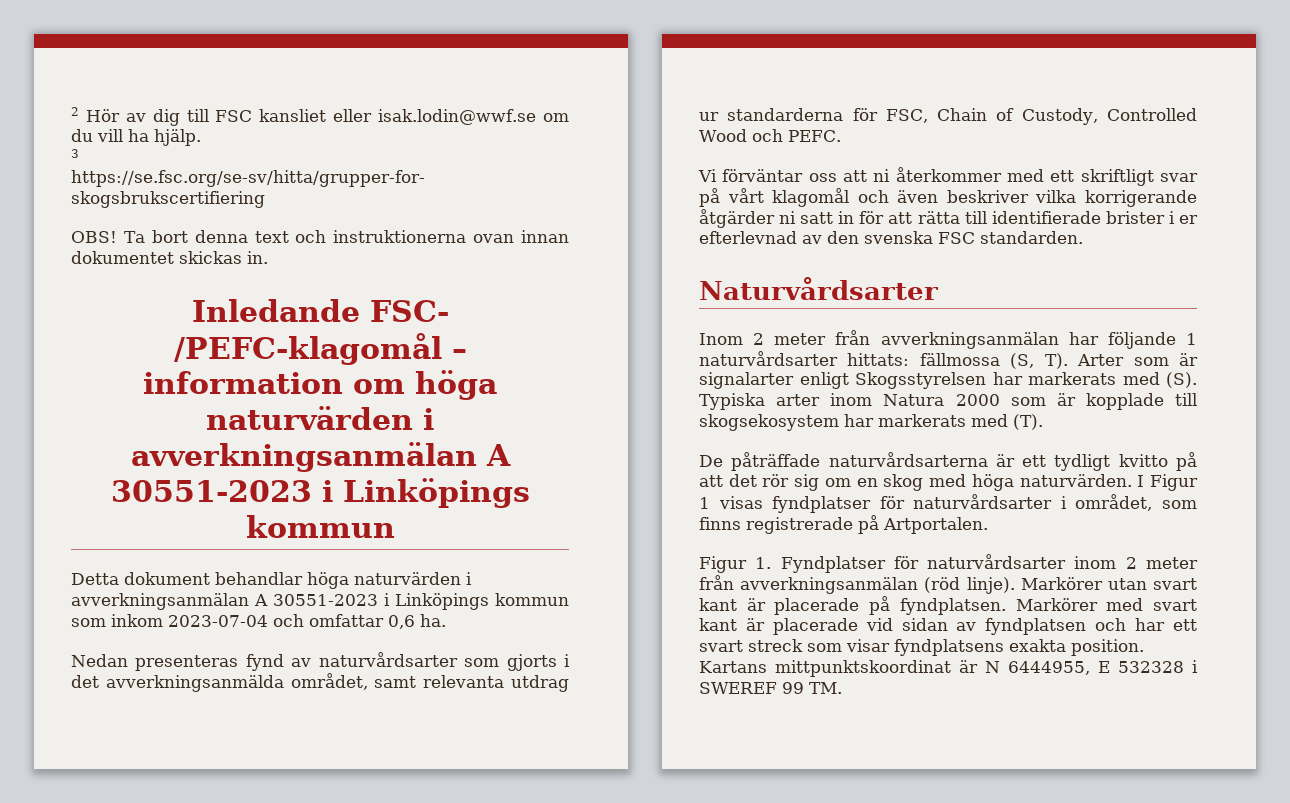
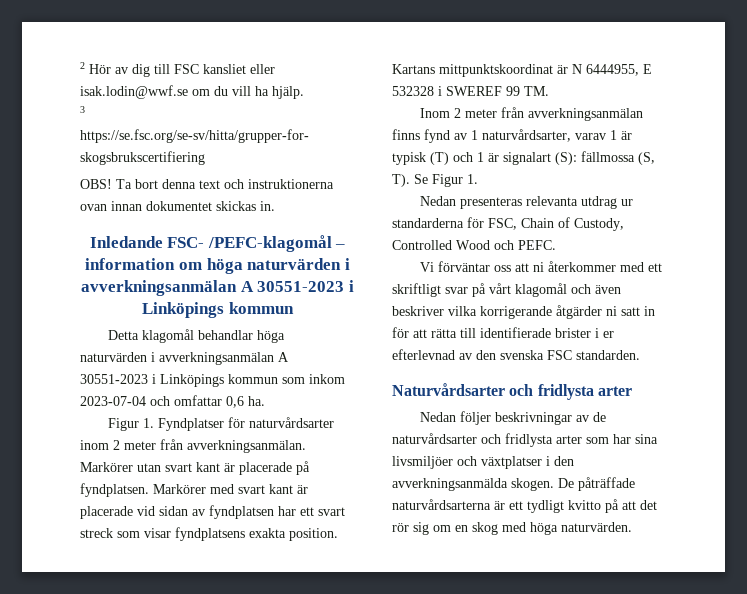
[124,572,210,585] dokument -> [142,329,195,343] klagomål
[71,652,570,671] [71,673,417,692] Nedan presenteras fynd av naturvårdsarter som gjorts i det avverkningsanmälda området, samt -> [108,417,335,431] [80,439,306,453] [80,461,310,475] [80,483,308,497] [80,505,345,519] [80,527,338,541] [392,64,652,77] [392,86,549,96] [420,107,644,121] [392,129,632,143] [392,151,655,165] [392,174,478,187] [420,196,523,209] Figur 1. Fyndplatser för naturvårdsarter inom 2 meter från avverkningsanmälan. Markörer utan svart kant är placerade på fyndplatsen. Markörer med svart kant är placerade vid sidan av fyndplatsen har ett svart streck som visar fyndplatsens exakta position. Kartans mittpunktskoordinat är N 6444955, E 532328 i SWEREF 99 TM. // Inom 2 meter från avverkningsanmälan finns fynd av 1 naturvårdsarter, varav 1 är typisk (T) och 1 är signalart (S): fällmossa (S, T). Se Figur 1. // Nedan presenteras
[699,330,1197,349] [699,351,1198,369] [699,372,1197,389] [699,393,1197,410] [699,414,1043,431] // Inom 2 meter från avverkningsanmälan har följande 1 naturvårdsarter hittats: fällmossa (S, T). Arter som är signalarter enligt Skogsstyrelsen har markerats med (S). Typiska arter inom Natura 2000 som är kopplade till skogsekosystem har markerats med (T). // -> [509,384,632,400] [420,411,607,425] [392,433,658,447] [392,456,574,469] [392,478,554,491] och fridlysta arter // Nedan följer beskrivningar av de naturvårdsarter och fridlysta arter som har sina livsmiljöer och växtplatser i den avverkningsanmälda skogen.
[1137,474,1198,491] [699,494,1197,513] [699,515,988,534] [699,554,1198,573] [699,575,1197,594] [699,596,1197,615] [699,618,1197,635] [699,639,1144,656] [699,660,1198,677] [699,682,842,694] I Figur 1 visas fyndplatser för naturvårdsarter i området, som finns registrerade på Artportalen. // Figur 1. Fyndplatser för naturvårdsarter inom 2 meter från avverkningsanmälan (röd linje). Markörer utan svart kant är placerade på fyndplatsen. Markörer med svart kant är placerade vid sidan av fyndplatsen och har ett svart streck som visar fyndplatsens exakta position. Kartans mittpunktskoordinat är N 6444955, E 532328 i SWEREF 99 TM. -> (632, 527) none

